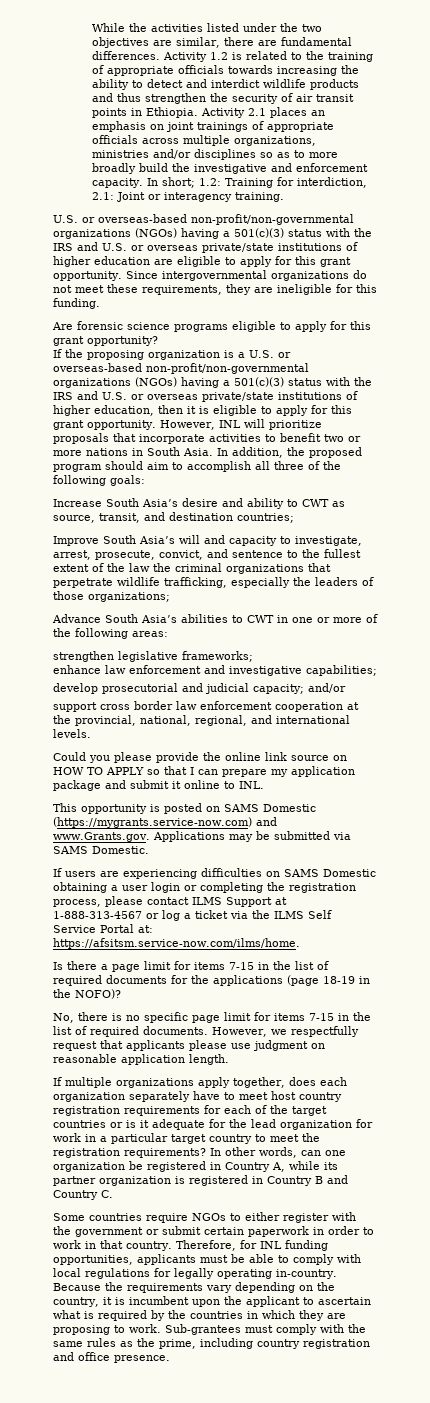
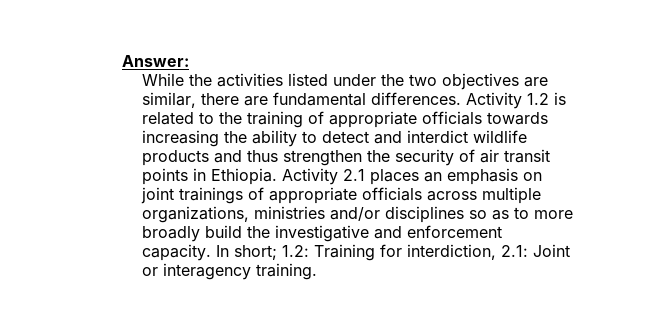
(92, 27) none -> [122,55,190,67] Answer: //
[53,214,354,225] [53,228,372,239] [53,242,358,253] [53,256,351,267] [53,270,367,281] [53,284,377,295] [53,298,100,309] [52,321,371,332] [53,336,158,346] [53,349,291,360] [53,363,309,374] [53,377,372,388] [53,391,358,402] [53,405,352,416] [53,419,322,430] [53,433,361,444] [53,447,362,458] [53,461,341,472] [53,475,145,486] [53,498,345,509] [53,512,294,523] [53,535,362,546] [53,549,361,560] [53,563,331,574] [53,577,374,588] [53,591,170,602] [52,614,378,623] [53,628,168,639] [53,651,253,662] [53,665,377,676] [53,683,346,694] [53,701,359,712] [53,715,350,726] [53,729,91,738] [53,752,347,763] [53,766,355,777] [53,780,264,791] [53,803,316,814] [53,817,277,828] [53,831,351,842] [53,846,149,854] [53,868,376,879] [53,882,356,893] [53,896,287,907] [53,910,332,921] [53,924,153,933] [53,938,300,949] [53,961,329,972] [53,975,370,986] [53,989,121,999] [53,1012,371,1023] [53,1026,359,1037] [53,1040,325,1051] [53,1054,229,1065] [53,1077,347,1088] [53,1091,342,1102] [53,1105,327,1116] [53,1119,373,1130] [53,1133,320,1144] [53,1147,346,1158] [53,1161,338,1172] [53,1175,348,1186] [53,1190,113,1200] [53,1212,356,1223] [53,1226,374,1237] [53,1240,328,1251] [53,1254,361,1265] [53,1268,337,1279] [53,1282,335,1293] [53,1296,371,1307] [53,1310,346,1321] [53,1324,366,1335] [53,1338,370,1349] [53,1352,170,1363] // U.S. or overseas-based non-profit/non-governmental organizations (NGOs) having a 501(c)(3) status with the IRS and U.S. or overseas private/state institutions of higher education are eligible to apply for this grant opportunity. Since intergovernmental organizations do not meet these requirements, they are ineligible for this funding. // Are forensic science programs eligible to apply for this grant opportunity? // If the proposing organization is a U.S. or overseas-based non-profit/non-governmental organizations (NGOs) having a 501(c)(3) status with the IRS and U.S. or overseas private/state institutions of higher education, then it is eligible to apply for this grant opportunity. However, INL will prioritize proposals that incorporate activities to benefit two or more nations in South Asia. In addition, the proposed program should aim to accomplish all three of the following goals: // Increase South Asia’s desire and ability to CWT as source, transit, and destination countries; // Improve South Asia’s will and capacity to investigate, arrest, prosecute, convict, and sentence to the fullest extent of the law the criminal organizations that perpetrate wildlife trafficking, especially the leaders of those organizations; // Advance South Asia’s abilities to CWT in one or more of the following areas: // strengthen legislative frameworks; // enhance law enforcement and investigative capabilities; // develop prosecutorial and judicial capacity; and/or // support cross border law enforcement cooperation at the provincial, national, regional, and international levels. // Could you please provide the online link source on HOW TO APPLY so that I can prepare my application package and submit it online to INL. // This opportunity is posted on SAMS Domestic (https://mygrants.service-now.com) and www.Grants.gov. Applications may be submitted via SAMS Domestic. // If users are experiencing difficulties on SAMS Domestic obtaining a user login or completing the registration process, please contact ILMS Support at 1-888-313-4567 or log a ticket via the ILMS Self Service Portal at: https://afsitsm.service-now.com/ilms/home. // Is there a page limit for items 7-15 in the list of required documents for the applications (page 18-19 in the NOFO)? // No, there is no specific page limit for items 7-15 in the list of required documents. However, we respectfully request that applicants please use judgment on reasonable application length. // If multiple organizations apply together, does each organization separately have to meet host country registration requirements for each of the target countries or is it adequate for the lead organization for work in a particular target country to meet the registration requirements? In other words, can one organization be registered in Country A, while its partner organization is registered in Country B and Country C. // Some countries require NGOs to either register with the government or submit certain paperwork in order to work in that country. Therefore, for INL funding opportunities, applicants must be able to comply with local regulations for legally operating in-country. Because the requirements vary depending on the country, it is incumbent upon the applicant to ascertain what is required by the countries in which they are proposing to work. Sub-grantees must comply with the same rules as the prime, including country registration and office presence. -> (317, 271) none

